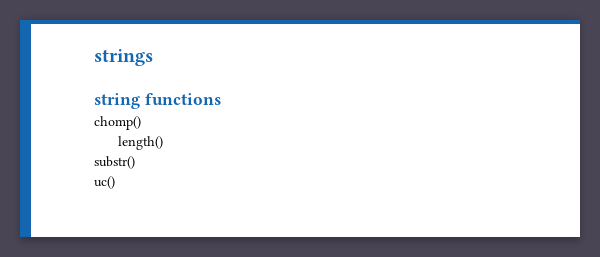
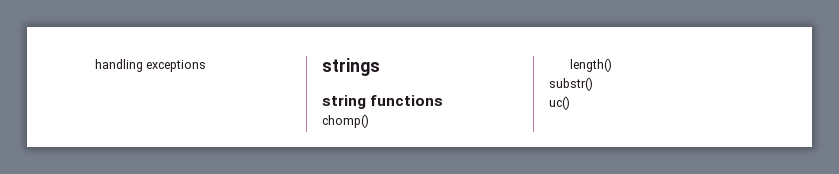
(94, 57) none -> [95,59,207,72] handling exceptions //

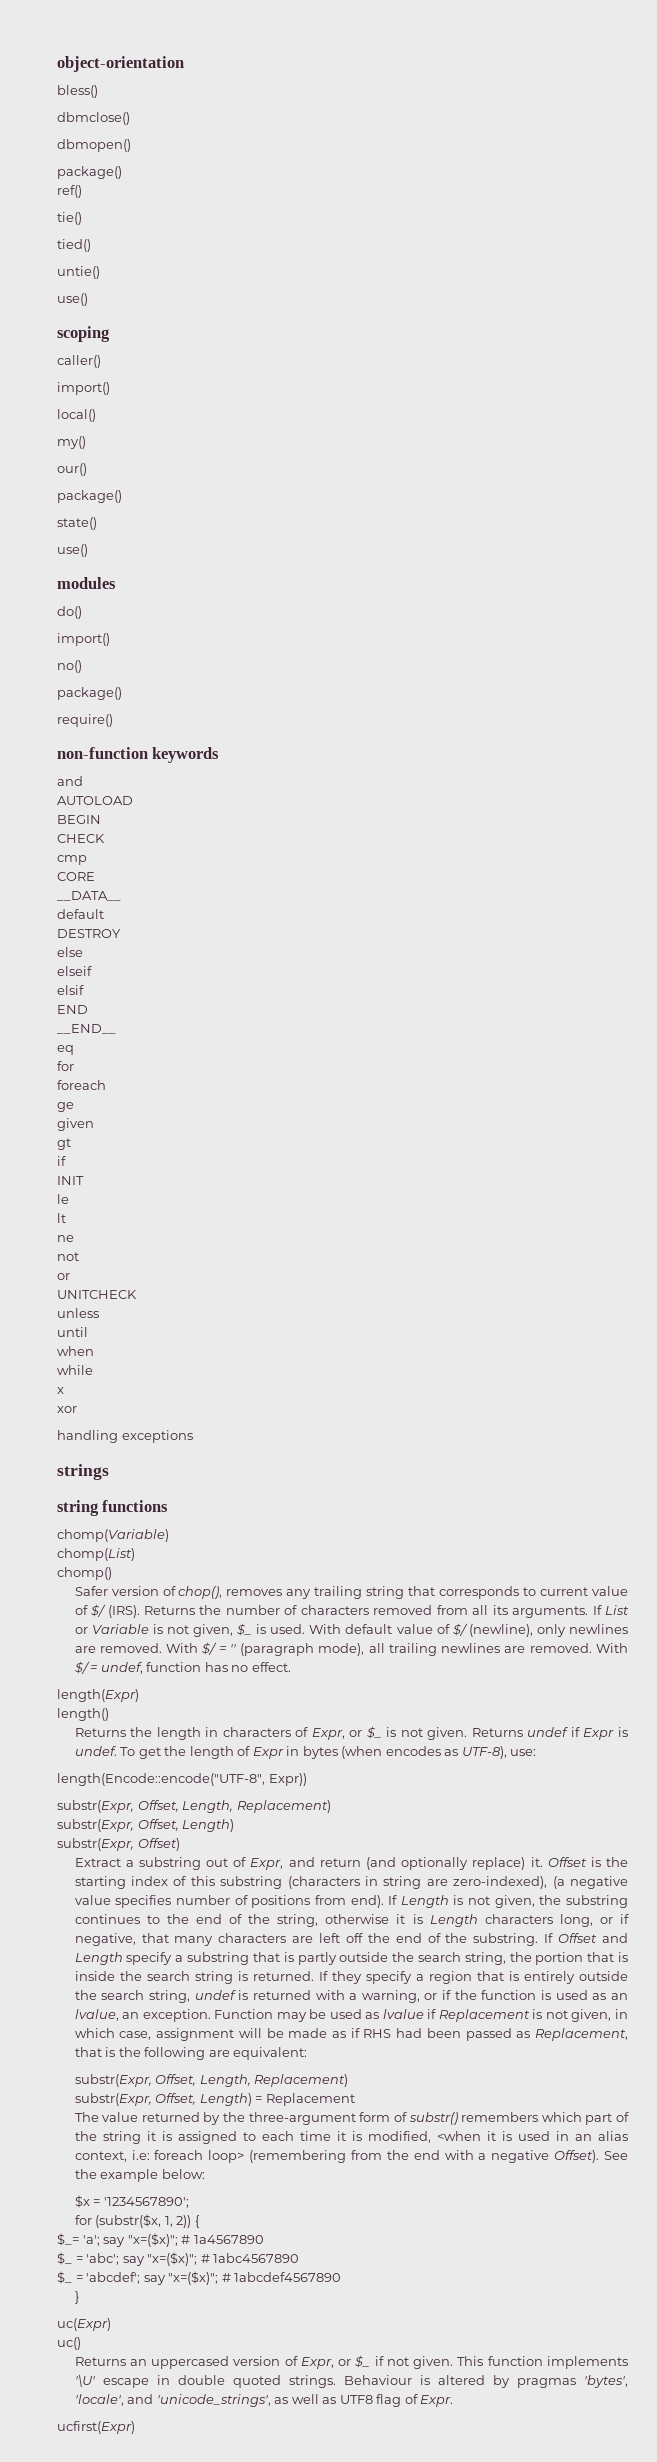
(95, 65) none -> [57,56,184,72] [57,85,98,98] [57,112,130,125] [57,139,131,152] [57,166,122,179] [57,185,82,198] [57,212,82,225] [57,239,91,252] [57,266,100,279] [57,293,88,306] [57,326,110,342] [57,355,101,368] [57,382,110,395] [57,409,96,422] [57,436,86,449] [57,463,87,476] [57,490,122,503] [57,517,97,530] [57,544,88,557] [57,577,116,589] [57,606,82,619] [57,633,110,646] [57,660,82,673] [57,687,122,700] [57,714,113,727] [57,747,220,763] [57,776,83,786] [57,796,133,805] [57,815,101,824] [57,834,105,843] [57,855,87,865] [57,872,95,881] [57,891,121,901] [57,909,104,919] [57,929,121,938] [57,947,83,957] [57,966,92,976] [57,985,84,995] [57,1005,88,1014] [57,1024,116,1034] [57,1045,74,1055] [57,1061,74,1071] [57,1080,106,1090] [57,1102,74,1112] [57,1118,94,1131] [57,1138,71,1150] [57,1156,66,1166] [57,1176,84,1185] [57,1194,69,1204] [57,1213,66,1223] [57,1235,74,1242] [57,1252,79,1261] [57,1273,70,1280] [57,1290,137,1299] [57,1308,99,1318] [57,1327,88,1337] [57,1346,94,1356] [57,1365,93,1375] [57,1387,64,1394] [57,1406,77,1413] object-orientation // bless() // dbmclose() // dbmopen() // package() // ref() // tie() // tied() // untie() // use() // scoping // caller() // import() // local() // my() // our() // package() // state() // use() // modules // do() // import() // no() // package() // require() // non-function keywords // and // AUTOLOAD // BEGIN // CHECK // cmp // CORE // __DATA__ // default // DESTROY // else // elseif // elsif // END // __END__ // eq // for // foreach // ge // given // gt // if // INIT // le // lt // ne // not // or // UNITCHECK // unless // until // when // while // x // xor //
(444, 100) none -> [57,1529,169,1542] [57,1548,135,1561] // chomp(Variable) // chomp(List)
[569,58,612,72] [549,77,593,91] [549,96,570,110] length() // substr() // uc() -> [74,1586,629,1599] [74,1604,630,1618] [74,1623,629,1637] [74,1642,628,1656] [74,1661,291,1674] [57,1689,139,1702] [57,1708,109,1721] [74,1726,629,1740] [74,1746,537,1759] [57,1773,307,1786] [57,1800,331,1813] [57,1819,235,1832] [57,1838,180,1851] [74,1857,628,1870] [74,1876,629,1889] [74,1895,629,1908] [74,1914,629,1927] [74,1933,628,1946] [74,1952,629,1965] [74,1971,629,1984] [74,1990,629,2003] [74,2009,629,2022] [74,2028,629,2041] [74,2047,308,2060] [74,2074,349,2087] [74,2093,355,2106] [74,2112,629,2125] [74,2131,628,2144] [74,2150,628,2163] [74,2169,205,2182] [74,2195,189,2208] [74,2214,200,2228] [57,2233,264,2247] [57,2252,300,2266] [57,2271,342,2285] [74,2291,79,2304] [57,2318,111,2331] [57,2337,81,2350] [74,2355,628,2369] [74,2374,628,2388] [74,2394,454,2407] [57,2421,135,2434] Safer version of chop(), removes any trailing string that corresponds to current value of $/ (IRS). Returns the number of characters removed from all its arguments. If List or Variable is not given, $_ is used. With default value of $/ (newline), only newlines are removed. With $/ = '' (paragraph mode), all trailing newlines are removed. With $/ = undef, function has no effect. // length(Expr) // length() // Returns the length in characters of Expr, or $_ is not given. Returns undef if Expr is undef. To get the length of Expr in bytes (when encodes as UTF-8), use: // length(Encode::encode("UTF-8", Expr)) // substr(Expr, Offset, Length, Replacement) // substr(Expr, Offset, Length) // substr(Expr, Offset) // Extract a substring out of Expr, and return (and optionally replace) it. Offset is the starting index of this substring (characters in string are zero-indexed), (a negative value specifies number of positions from end). If Length is not given, the substring continues to the end of the string, otherwise it is Length characters long, or if negative, that many characters are left off the end of the substring. If Offset and Length specify a substring that is partly outside the search string, the portion that is inside the search string is returned. If they specify a region that is entirely outside the search string, undef is returned with a warning, or if the function is used as an lvalue, an exception. Function may be used as lvalue if Replacement is not given, in which case, assignment will be made as if RHS had been passed as Replacement, that is the following are equivalent: // substr(Expr, Offset, Length, Replacement) // substr(Expr, Offset, Length) = Replacement // The value returned by the three-argument form of substr() remembers which part of the string it is assigned to each time it is modified, <when it is used in an alias context, i.e: foreach loop> (remembering from the end with a negative Offset). See the example below: // $x = '1234567890'; // for (substr($x, 1, 2)) { // $_= 'a'; say "x=($x)"; # 1a4567890 // $_ = 'abc'; say "x=($x)"; # 1abc4567890 // $_ = 'abcdef'; say "x=($x)"; # 1abcdef4567890 // } // uc(Expr) // uc() // Returns an uppercased version of Expr, or $_ if not given. This function implements '\U' escape in double quoted strings. Behaviour is altered by pragmas 'bytes', 'locale', and 'unicode_strings', as well as UTF8 flag of Expr. // ucfirst(Expr)

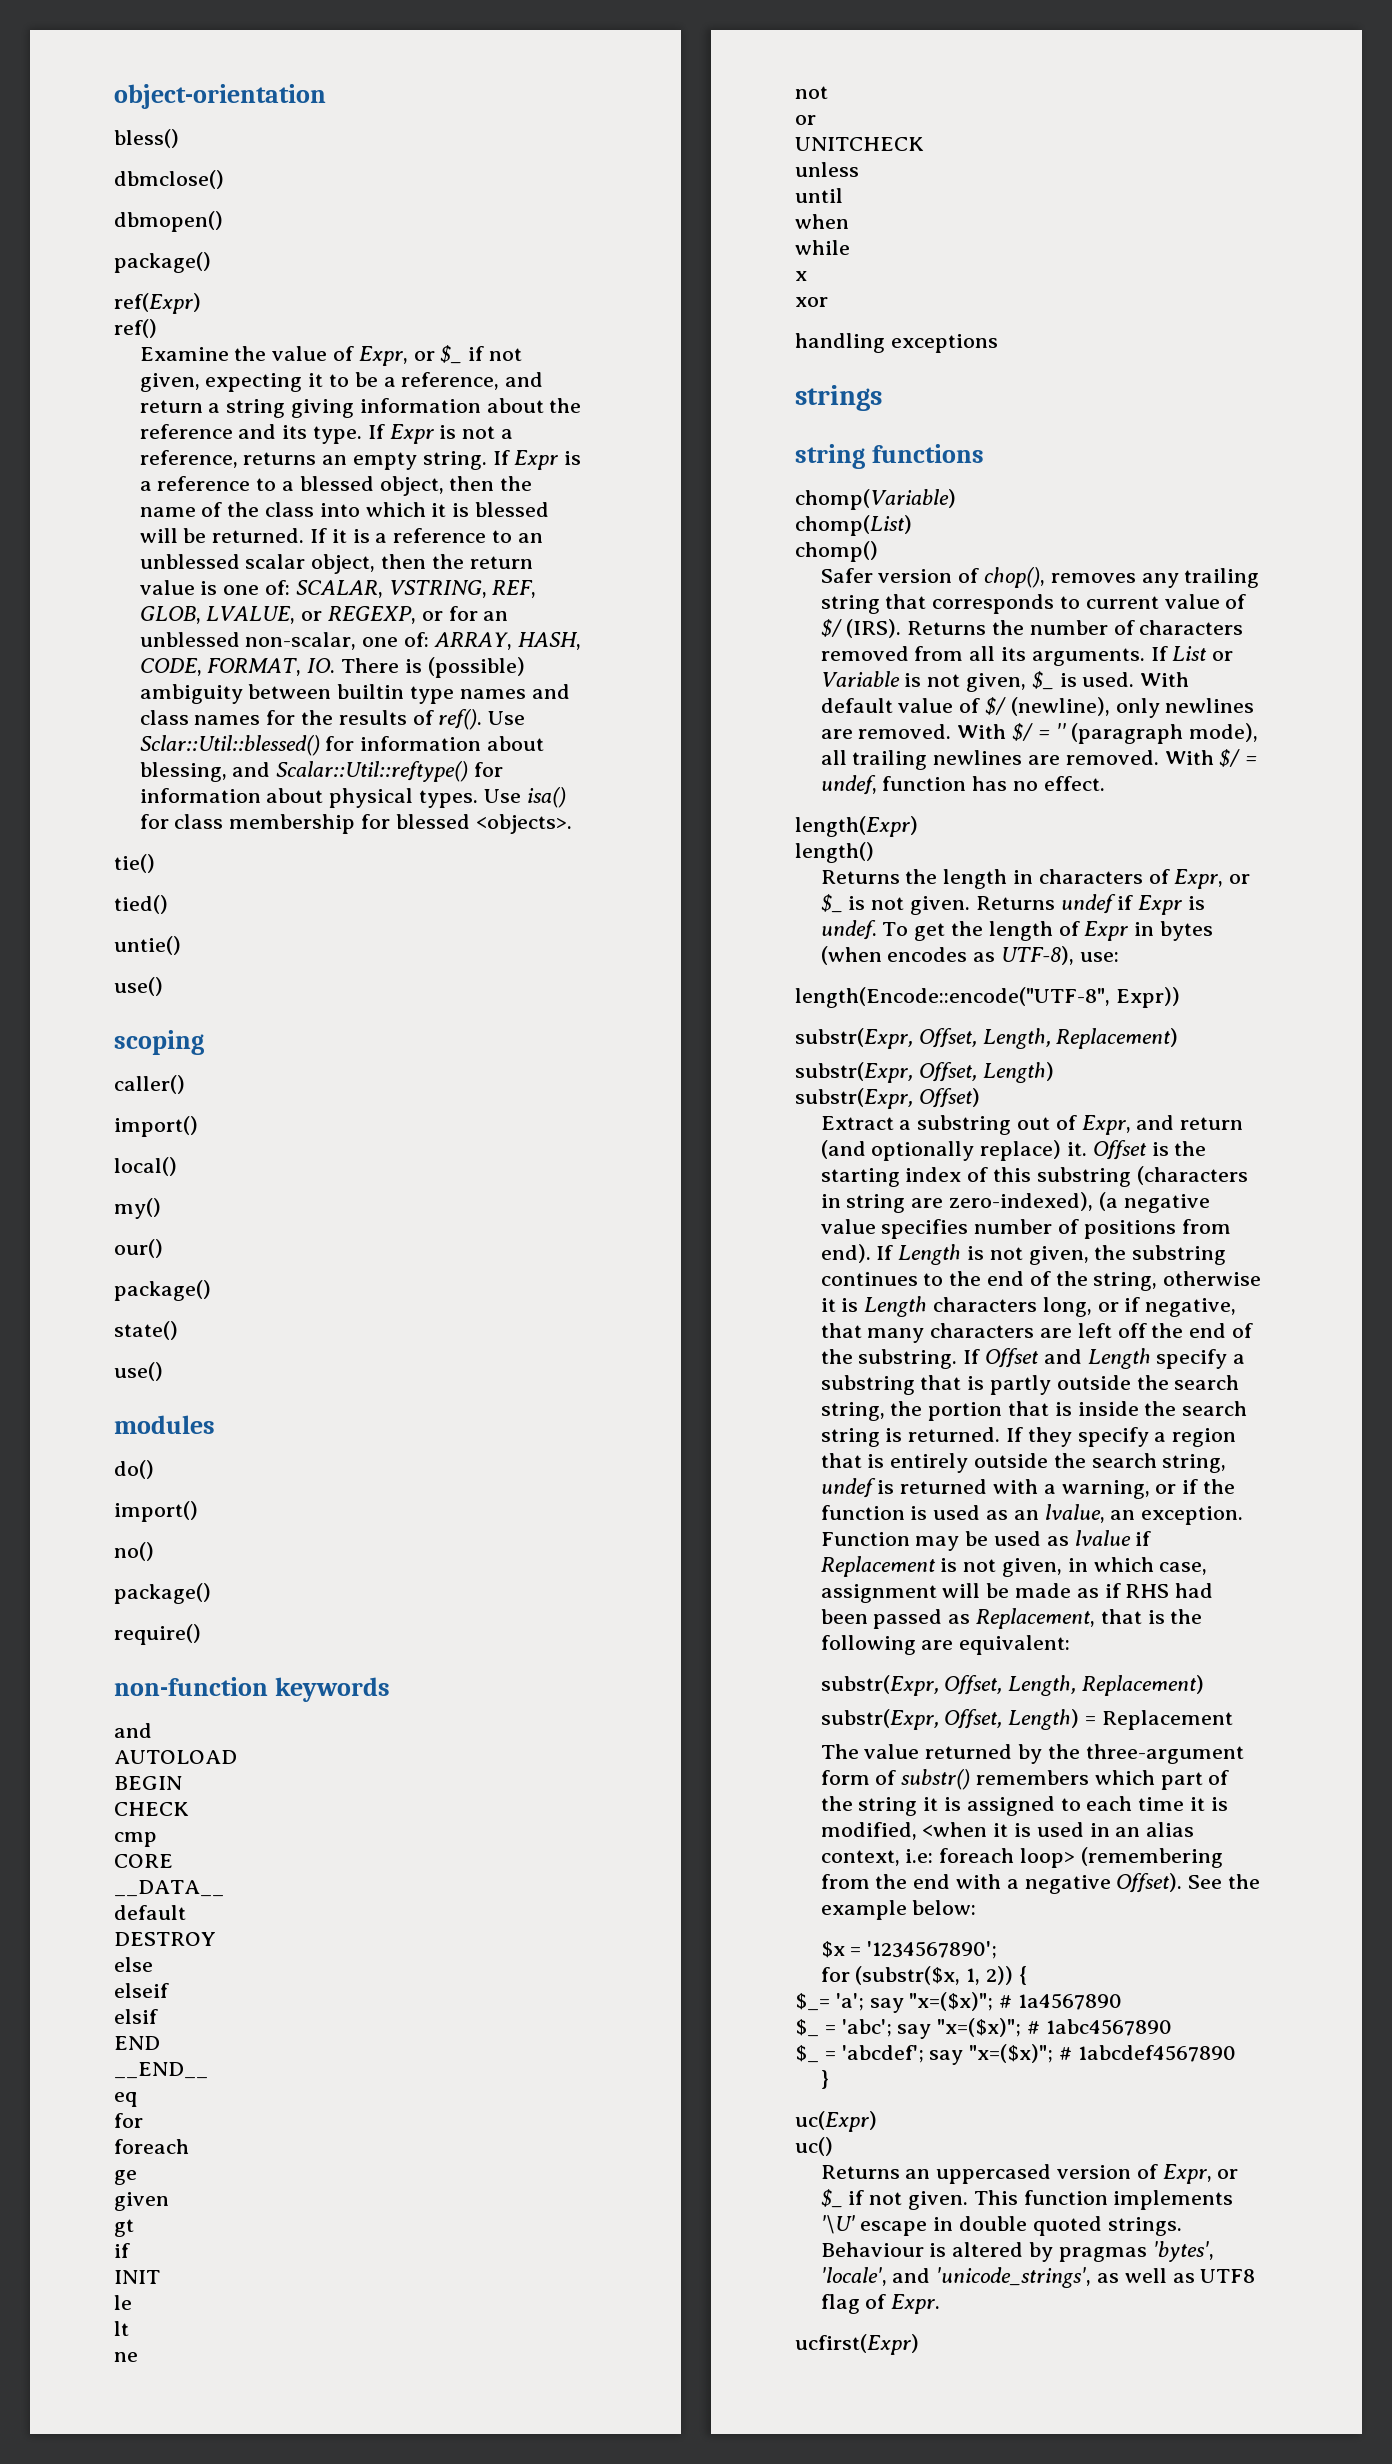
(122, 172) none -> [114,293,201,314] // ref(Expr)
(82, 191) none -> [139,345,522,366] [139,372,544,392] [139,398,582,418] [139,424,513,444] [139,450,582,470] [139,476,533,496] [139,502,549,517] [139,528,543,543] [139,554,533,574] [139,580,537,598] [139,606,509,624] [139,632,581,650] [139,657,525,678] [139,684,570,704] [139,709,526,730] [139,735,544,756] [139,761,503,782] [139,787,566,808] [139,814,572,834] // Examine the value of Expr, or $_ if not given, expecting it to be a reference, and return a string giving information about the reference and its type. If Expr is not a reference, returns an empty string. If Expr is a reference to a blessed object, then the name of the class into which it is blessed will be returned. If it is a reference to an unblessed scalar object, then the return value is one of: SCALAR, VSTRING, REF, GLOB, LVALUE, or REGEXP, or for an unblessed non-scalar, one of: ARRAY, HASH, CODE, FORMAT, IO. There is (possible) ambiguity between builtin type names and class names for the results of ref(). Use Sclar::Util::blessed() for information about blessing, and Scalar::Util::reftype() for information about physical types. Use isa() for class membership for blessed <objects>.

